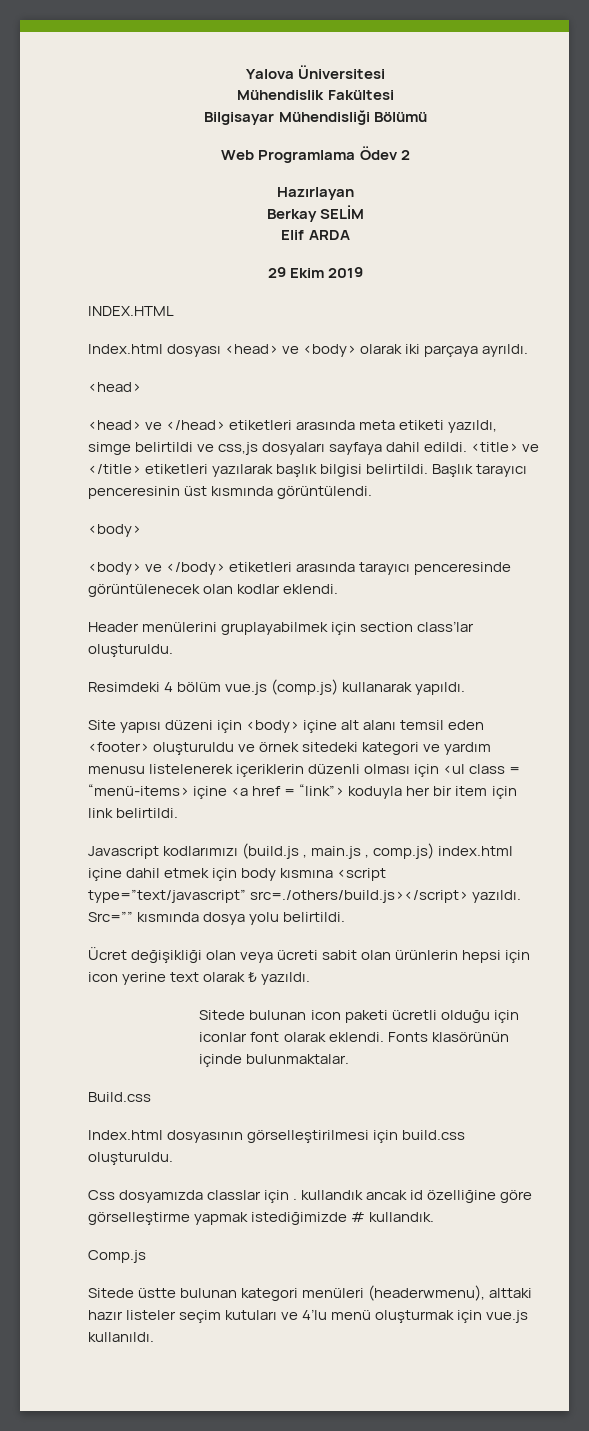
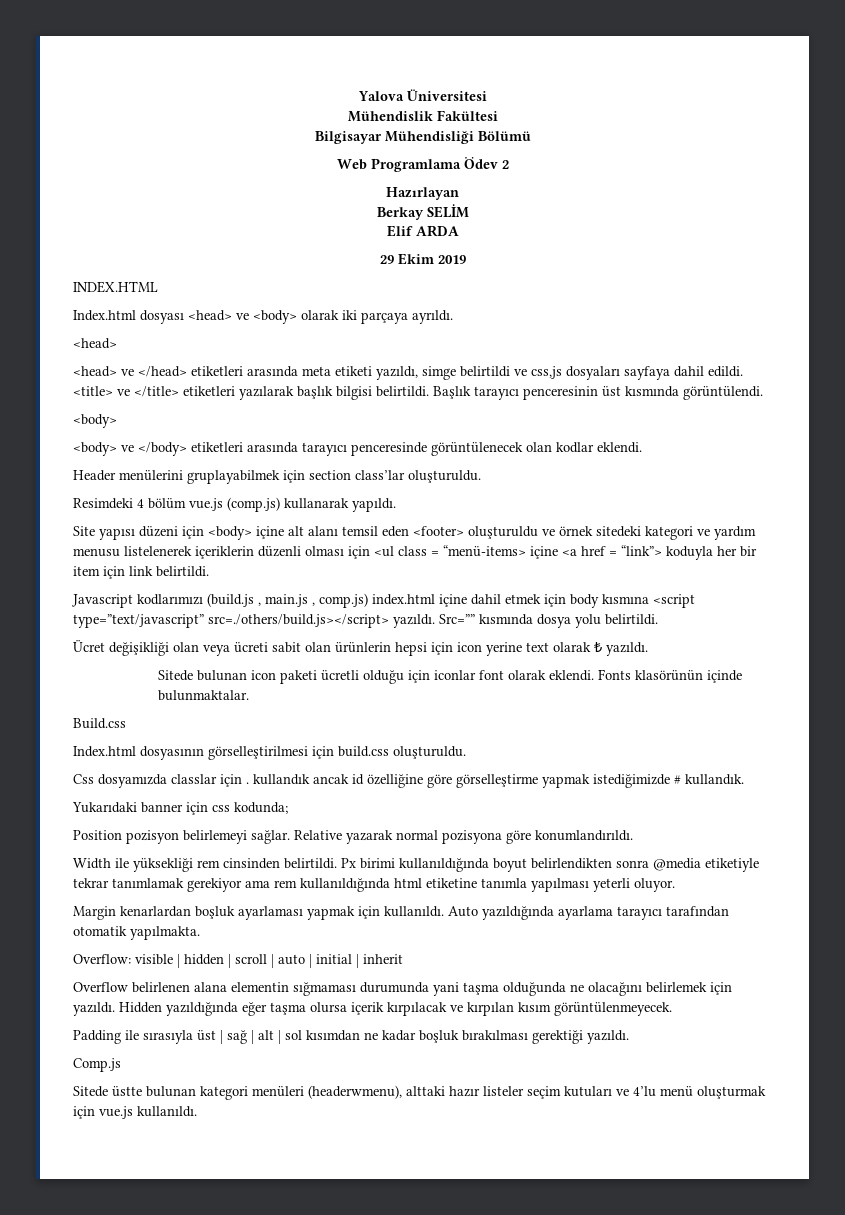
(435, 1217) none -> [72,802,288,815] [73,830,633,844] [73,858,759,872] [73,878,675,892] [73,906,729,920] [73,926,200,940] [73,954,403,968] [73,982,732,996] [73,1002,672,1016] [73,1030,629,1044] // Yukarıdaki banner için css kodunda; // Position pozisyon belirlemeyi sağlar. Relative yazarak normal pozisyona göre konumlandırıldı. // Width ile yüksekliği rem cinsinden belirtildi. Px birimi kullanıldığında boyut belirlendikten sonra @media etiketiyle tekrar tanımlamak gerekiyor ama rem kullanıldığında html etiketine tanımla yapılması yeterli oluyor. // Margin kenarlardan boşluk ayarlaması yapmak için kullanıldı. Auto yazıldığında ayarlama tarayıcı tarafından otomatik yapılmakta. // Overflow: visible | hidden | scroll | auto | initial | inherit // Overflow belirlenen alana elementin sığmaması durumunda yani taşma olduğunda ne olacağını belirlemek için yazıldı. Hidden yazıldığında eğer taşma olursa içerik kırpılacak ve kırpılan kısım görüntülenmeyecek. // Padding ile sırasıyla üst | sağ | alt | sol kısımdan ne kadar boşluk bırakılması gerektiği yazıldı.

